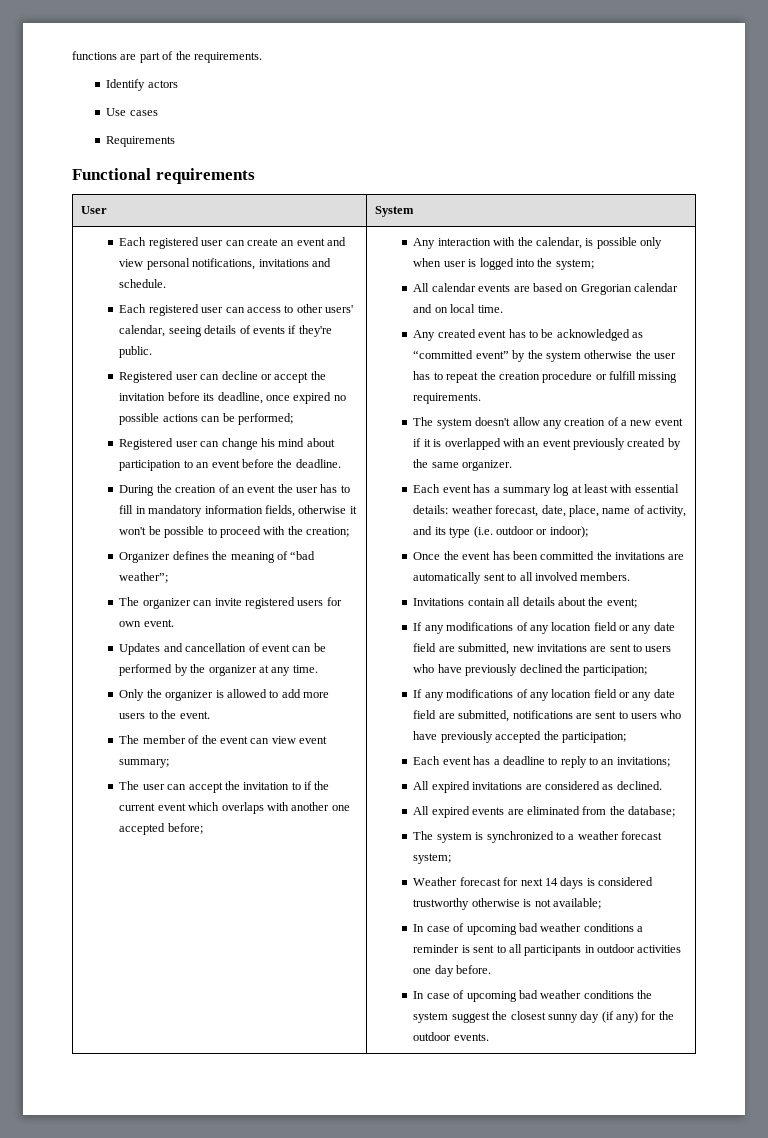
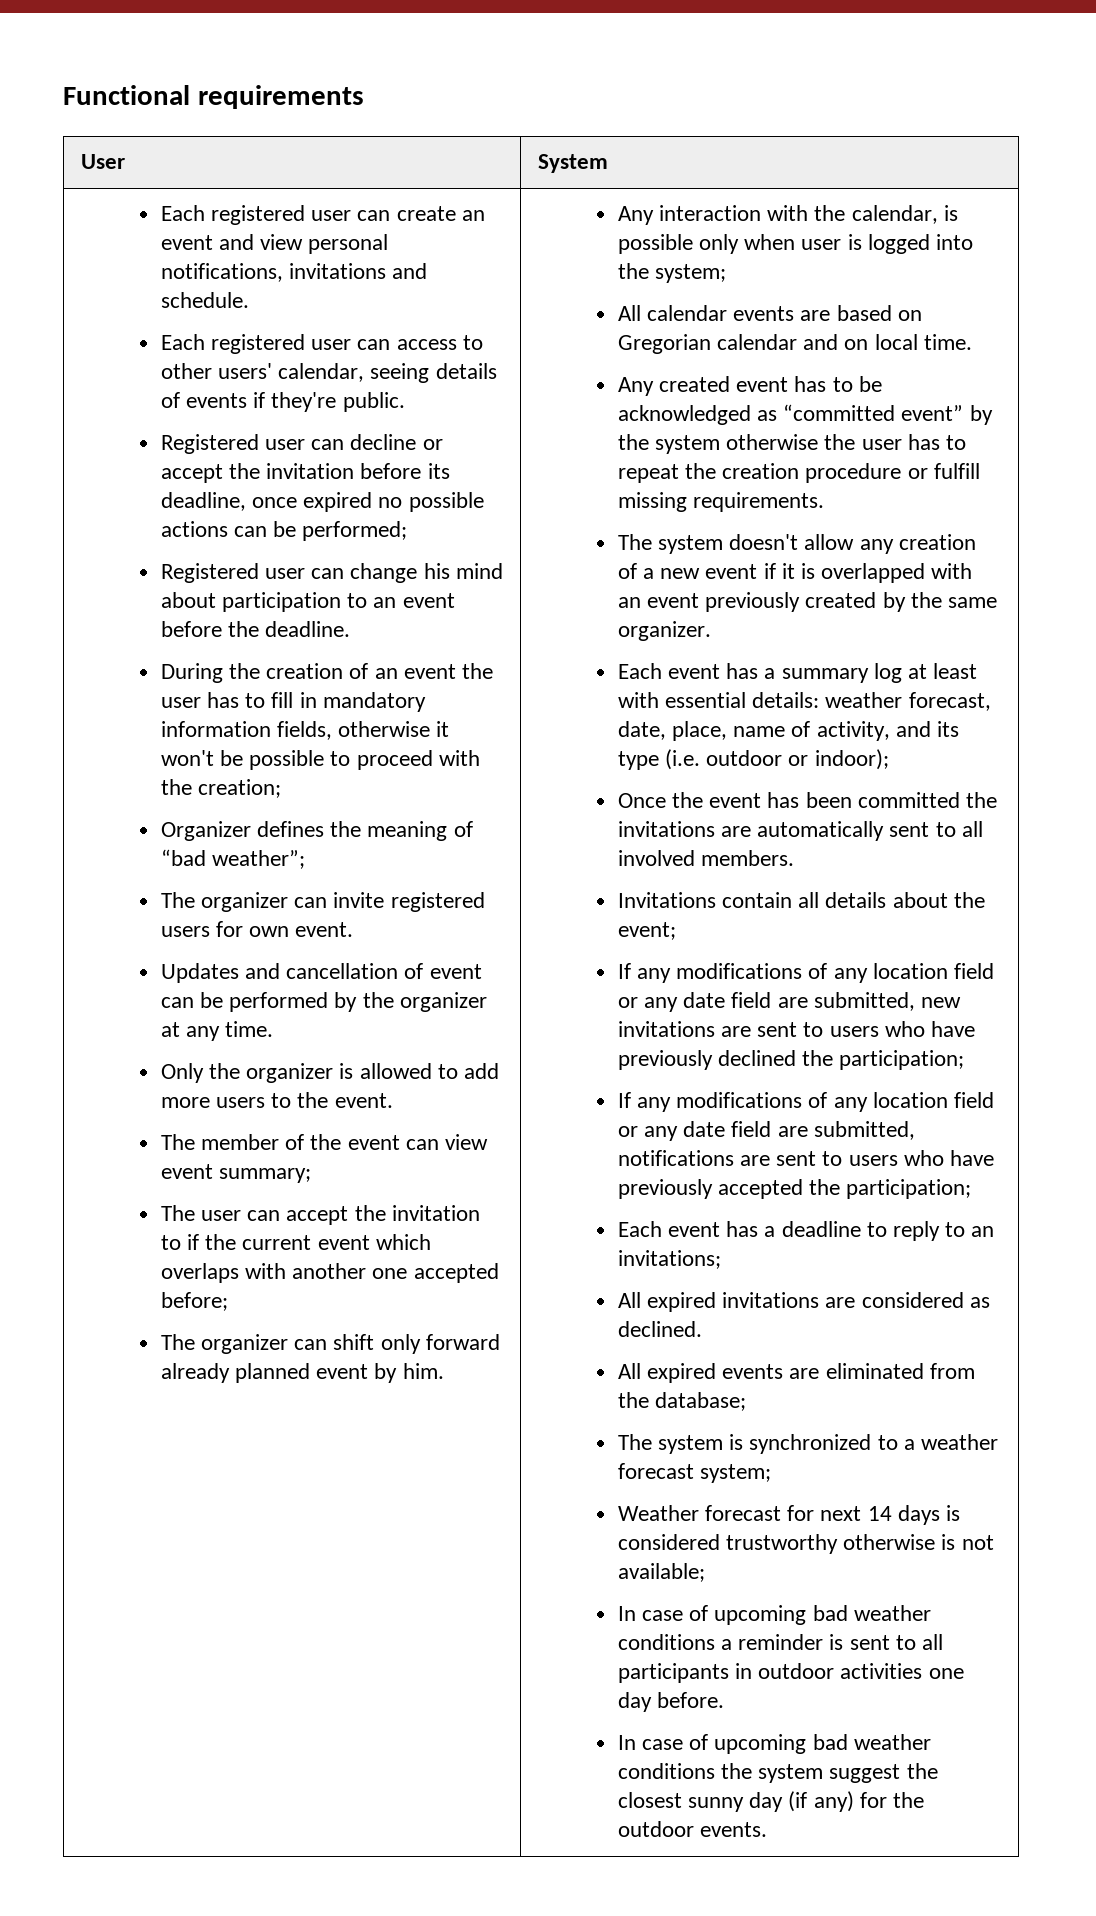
[72,51,262,63] [106,79,178,91] [106,108,158,116] [106,136,176,147] functions are part of the requirements. // Identify actors // Use cases // Requirements // -> (63, 95) none
(203, 828) none -> [160,1334,500,1354] [160,1363,444,1383] // The organizer can shift only forward already planned event by him.

